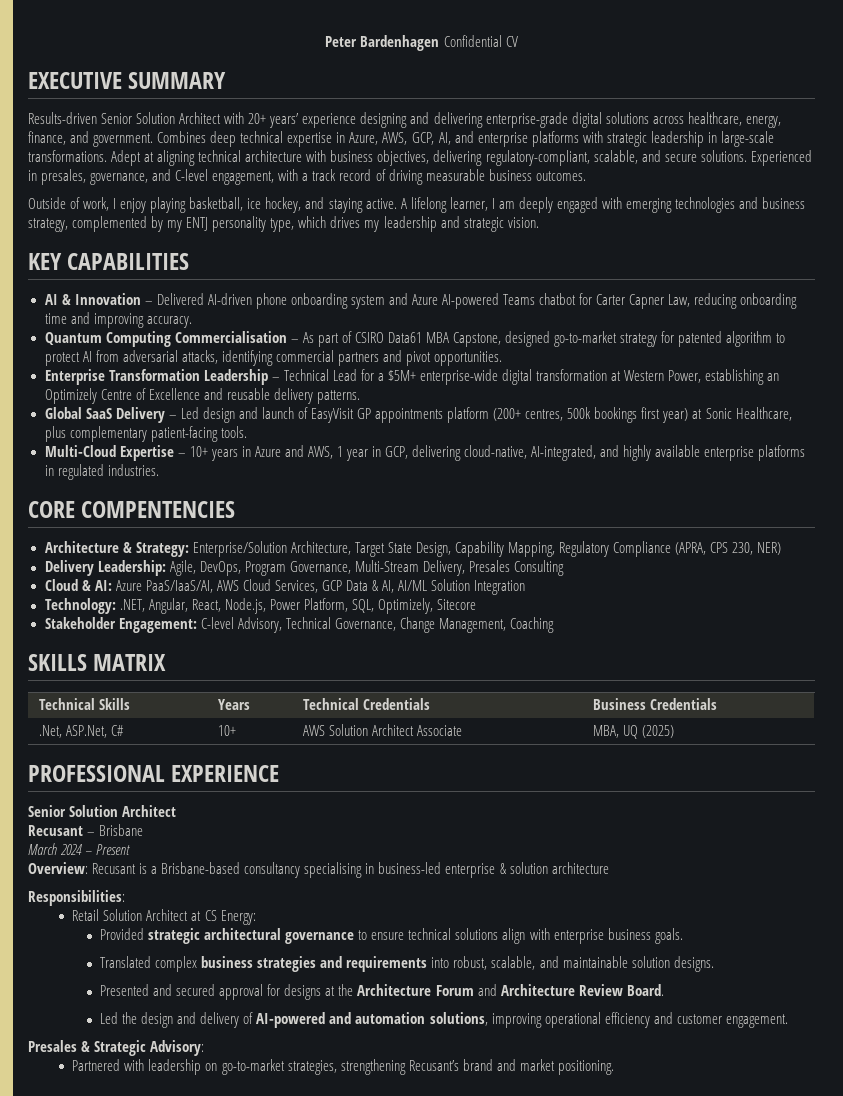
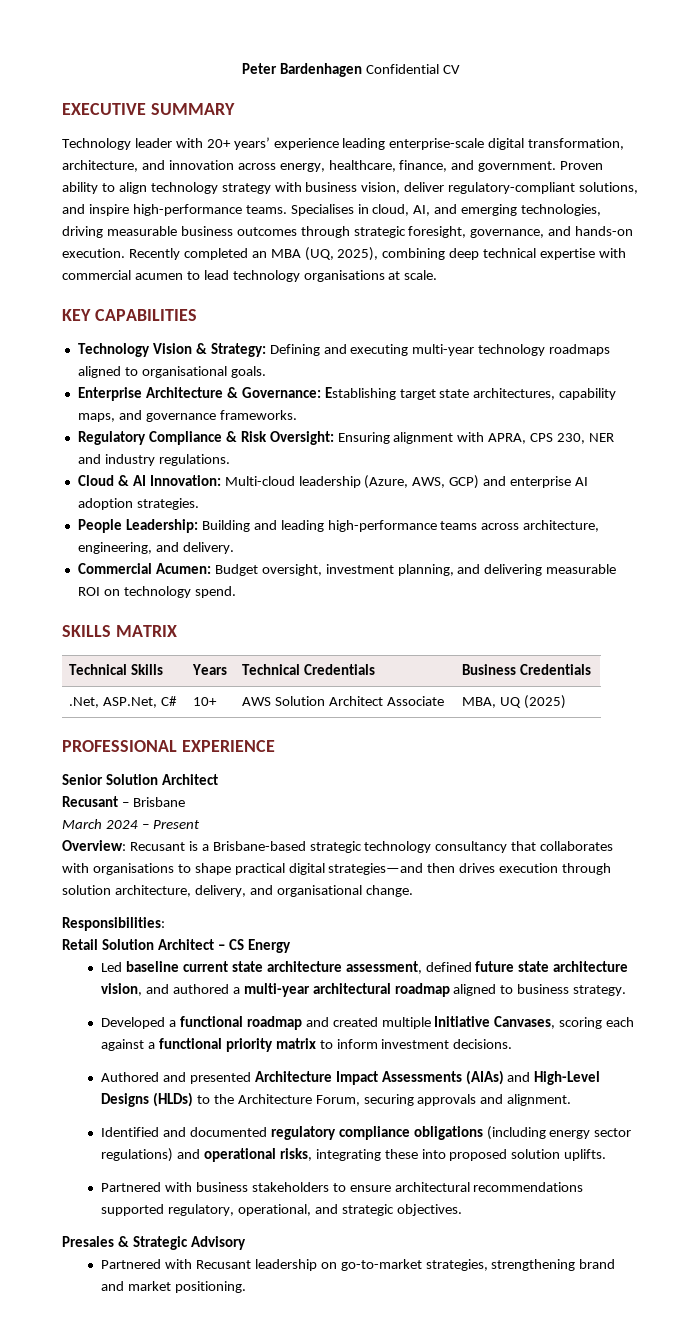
[28,112,781,128] [28,131,774,147] [28,150,812,166] [28,169,586,185] [28,197,806,213] [28,216,539,232] [28,253,190,270] [44,293,798,309] [44,312,192,328] [44,331,786,347] [44,350,503,366] [44,369,780,385] [44,388,360,404] [44,407,792,423] [44,426,247,442] [44,445,806,461] [44,464,159,480] [28,501,236,518] [44,541,782,557] [44,560,564,576] [44,579,526,595] [44,598,476,614] [44,617,554,633] Results-driven Senior Solution Architect with 20+ years’ experience designing and delivering enterprise-grade digital solutions across healthcare, energy, finance, and government. Combines deep technical expertise in Azure, AWS, GCP, AI, and enterprise platforms with strategic leadership in large-scale transformations. Adept at aligning technical architecture with business objectives, delivering regulatory-compliant, scalable, and secure solutions. Experienced in presales, governance, and C-level engagement, with a track record of driving measurable business outcomes. // Outside of work, I enjoy playing basketball, ice hockey, and staying active. A lifelong learner, I am deeply engaged with emerging technologies and business strategy, complemented by my ENTJ personality type, which drives my leadership and strategic vision. // KEY CAPABILITIES // AI & Innovation – Delivered AI-driven phone onboarding system and Azure AI-powered Teams chatbot for Carter Capner Law, reducing onboarding time and improving accuracy. // Quantum Computing Commercialisation – As part of CSIRO Data61 MBA Capstone, designed go-to-market strategy for patented algorithm to protect AI from adversarial attacks, identifying commercial partners and pivot opportunities. // Enterprise Transformation Leadership – Technical Lead for a $5M+ enterprise-wide digital transformation at Western Power, establishing an Optimizely Centre of Excellence and reusable delivery patterns. // Global SaaS Delivery – Led design and launch of EasyVisit GP appointments platform (200+ centres, 500k bookings first year) at Sonic Healthcare, plus complementary patient-facing tools. // Multi-Cloud Expertise – 10+ years in Azure and AWS, 1 year in GCP, delivering cloud-native, AI-integrated, and highly available enterprise platforms in regulated industries. // CORE COMPENTENCIES // Architecture & Strategy: Enterprise/Solution Architecture, Target State Design, Capability Mapping, Regulatory Compliance (APRA, CPS 230, NER) // Delivery Leadership: Agile, DevOps, Program Governance, Multi-Stream Delivery, Presales Consulting // Cloud & AI: Azure PaaS/IaaS/AI, AWS Cloud Services, GCP Data & AI, AI/ML Solution Integration // Technology: .NET, Angular, React, Node.js, Power Platform, SQL, Optimizely, Sitecore // Stakeholder Engagement: C-level Advisory, Technical Governance, Change Management, Coaching -> [62,137,625,150] [62,160,604,172] [62,182,639,194] [62,204,602,216] [62,226,634,238] [62,247,627,261] [62,270,438,282] [62,309,197,321] [77,343,611,357] [77,366,266,378] [77,387,617,401] [77,410,297,422] [77,431,615,445] [77,454,230,466] [77,475,589,489] [77,498,199,510] [77,519,600,533] [77,542,234,554] [77,563,617,576] [77,586,236,598] Technology leader with 20+ years’ experience leading enterprise-scale digital transformation, architecture, and innovation across energy, healthcare, finance, and government. Proven ability to align technology strategy with business vision, deliver regulatory-compliant solutions, and inspire high-performance teams. Specialises in cloud, AI, and emerging technologies, driving measurable business outcomes through strategic foresight, governance, and hands-on execution. Recently completed an MBA (UQ, 2025), combining deep technical expertise with commercial acumen to lead technology organisations at scale. // KEY CAPABILITIES // Technology Vision & Strategy: Defining and executing multi-year technology roadmaps aligned to organisational goals. // Enterprise Architecture & Governance: Establishing target state architectures, capability maps, and governance frameworks. // Regulatory Compliance & Risk Oversight: Ensuring alignment with APRA, CPS 230, NER and industry regulations. // Cloud & AI Innovation: Multi-cloud leadership (Azure, AWS, GCP) and enterprise AI adoption strategies. // People Leadership: Building and leading high-performance teams across architecture, engineering, and delivery. // Commercial Acumen: Budget oversight, investment planning, and delivering measurable ROI on technology spend.
[244,862,609,878] [28,890,125,906] [72,909,256,925] [100,928,683,944] [100,956,714,972] [100,984,664,1000] [100,1012,788,1028] consultancy specialising in business-led enterprise & solution architecture // Responsibilities: // Retail Solution Architect at CS Energy: // Provided strategic architectural governance to ensure technical solutions align with enterprise business goals. // Translated complex business strategies and requirements into robust, scalable, and maintainable solution designs. // Presented and secured approval for designs at the Architecture Forum and Architecture Review Board. // Led the design and delivery of AI-powered and automation solutions, improving operational efficiency and customer engagement. -> [309,841,614,853] [62,863,612,875] [62,885,413,897] [62,917,165,931] [62,939,291,953] [101,961,629,974] [101,983,627,997] [101,1016,635,1030] [101,1038,513,1052] [101,1070,601,1085] [101,1092,572,1107] [101,1126,632,1140] [101,1148,607,1162] [101,1182,584,1192] [101,1204,462,1216] strategic technology consultancy that collaborates with organisations to shape practical digital strategies—and then drives execution through solution architecture, delivery, and organisational change. // Responsibilities: // Retail Solution Architect – CS Energy // Led baseline current state architecture assessment, defined future state architecture vision, and authored a multi-year architectural roadmap aligned to business strategy. // Developed a functional roadmap and created multiple Initiative Canvases, scoring each against a functional priority matrix to inform investment decisions. // Authored and presented Architecture Impact Assessments (AIAs) and High-Level Designs (HLDs) to the Architecture Forum, securing approvals and alignment. // Identified and documented regulatory compliance obligations (including energy sector regulations) and operational risks, integrating these into proposed solution uplifts. // Partnered with business stakeholders to ensure architectural recommendations supported regulatory, operational, and strategic objectives.
[150,1040,205,1056] [72,1059,145,1071] Advisory: // Partnered with -> [190,1236,246,1250] [101,1259,251,1269] Advisory // Partnered with Recusant
[408,1060,459,1071] Recusant’s -> (576, 1265) none

